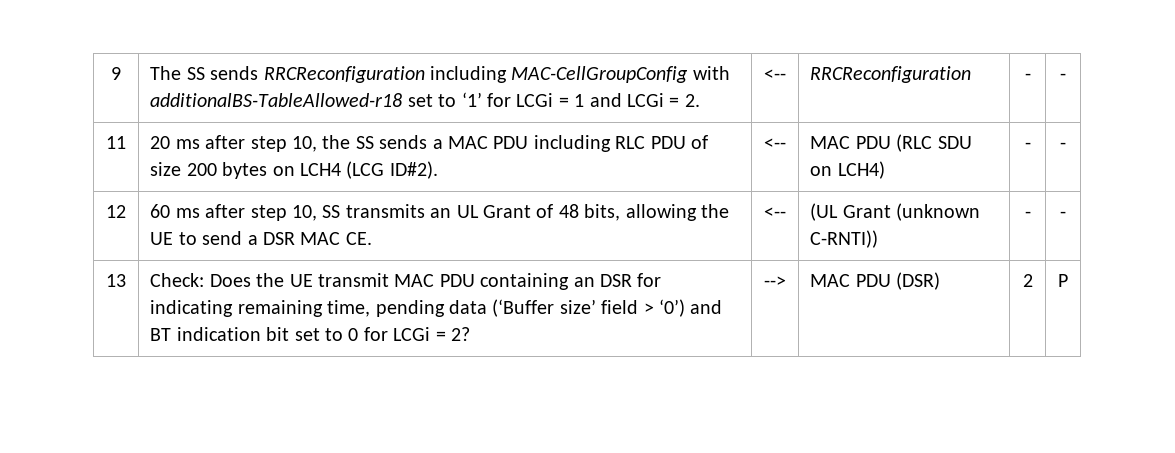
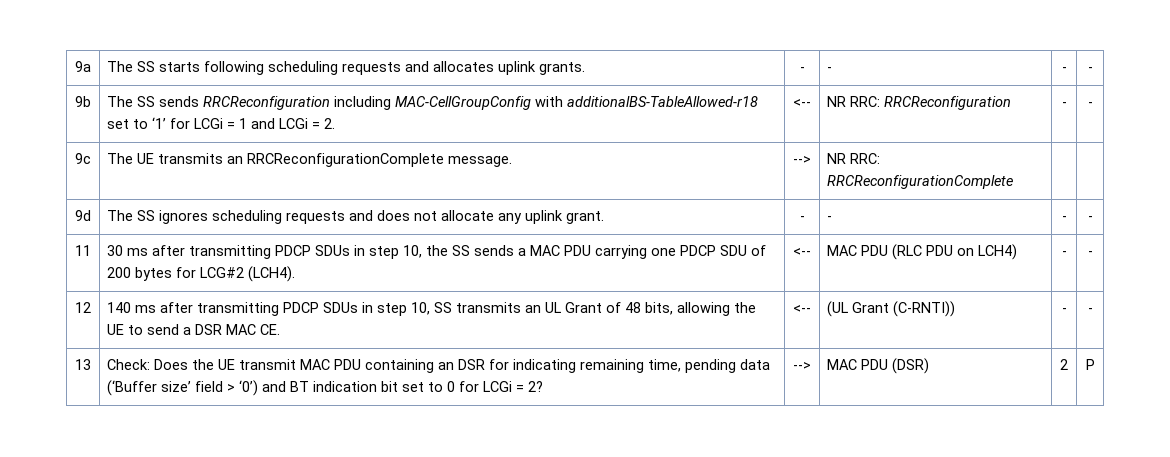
[111,67,121,80] 9 -> [75,61,91,72] [107,61,586,75] [799,67,805,72] [827,67,833,72] [1061,67,1067,72] [1087,67,1093,72] [75,96,91,107] 9a | The SS starts following scheduling requests and allocates uplink grants. | - | - | - | - // 9b
(786, 74) none -> [827,96,881,107] NR RRC:
(1066, 76) none -> [75,153,91,164] [107,153,513,167] [793,156,811,164] [827,153,881,164] [827,175,1014,189] [75,210,91,221] [107,210,605,224] [799,216,805,221] [827,216,833,221] [1061,216,1067,221] [1087,216,1093,221] // 9c | The UE transmits an RRCReconfigurationComplete message. | --> | NR RRC: RRCReconfigurationComplete | | // 9d | The SS ignores scheduling requests and does not allocate any uplink grant. | - | - | - | -
[150,135,246,149] 20 ms after -> [107,245,366,259] 30 ms after transmitting PDCP SDUs in
[533,135,708,152] [150,161,438,179] including RLC PDU of size 200 bytes on LCH4 (LCG ID#2). -> [595,245,767,259] [107,266,296,282] carrying one PDCP SDU of 200 bytes for LCG#2 (LCH4).
[937,136,972,149] SDU -> [926,245,954,256] PDU
[150,204,246,218] 60 ms after -> [107,302,374,316] 140 ms after transmitting PDCP SDUs in
[896,203,981,221] [810,230,879,248] (unknown C-RNTI)) -> [893,301,956,317] (C-RNTI))

